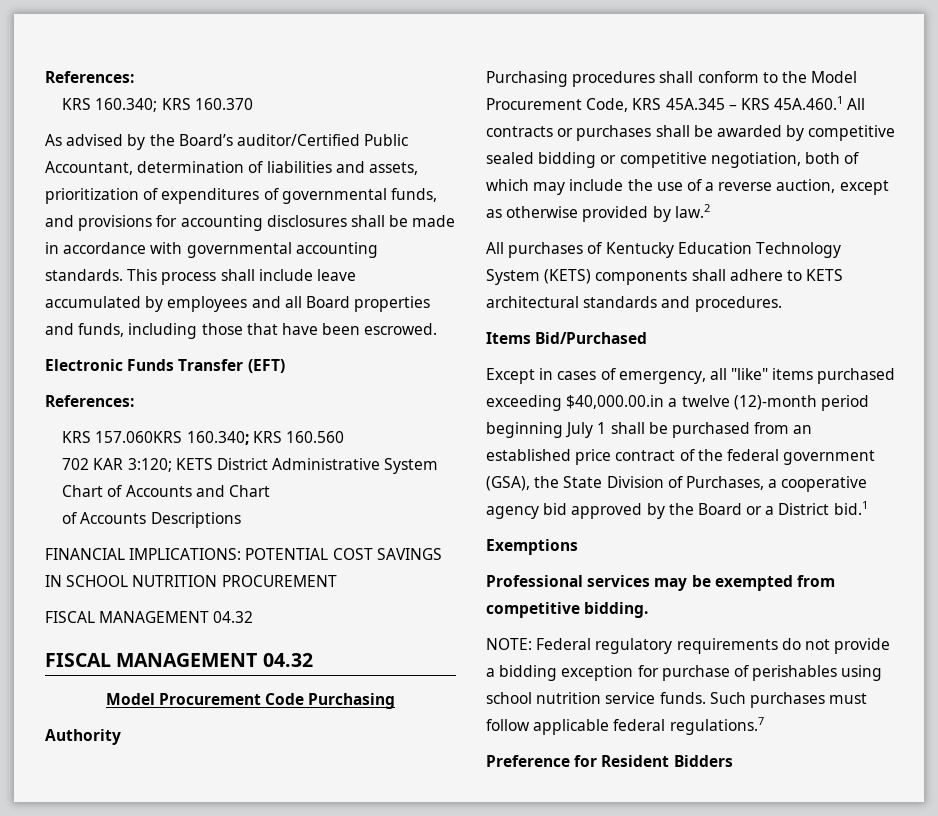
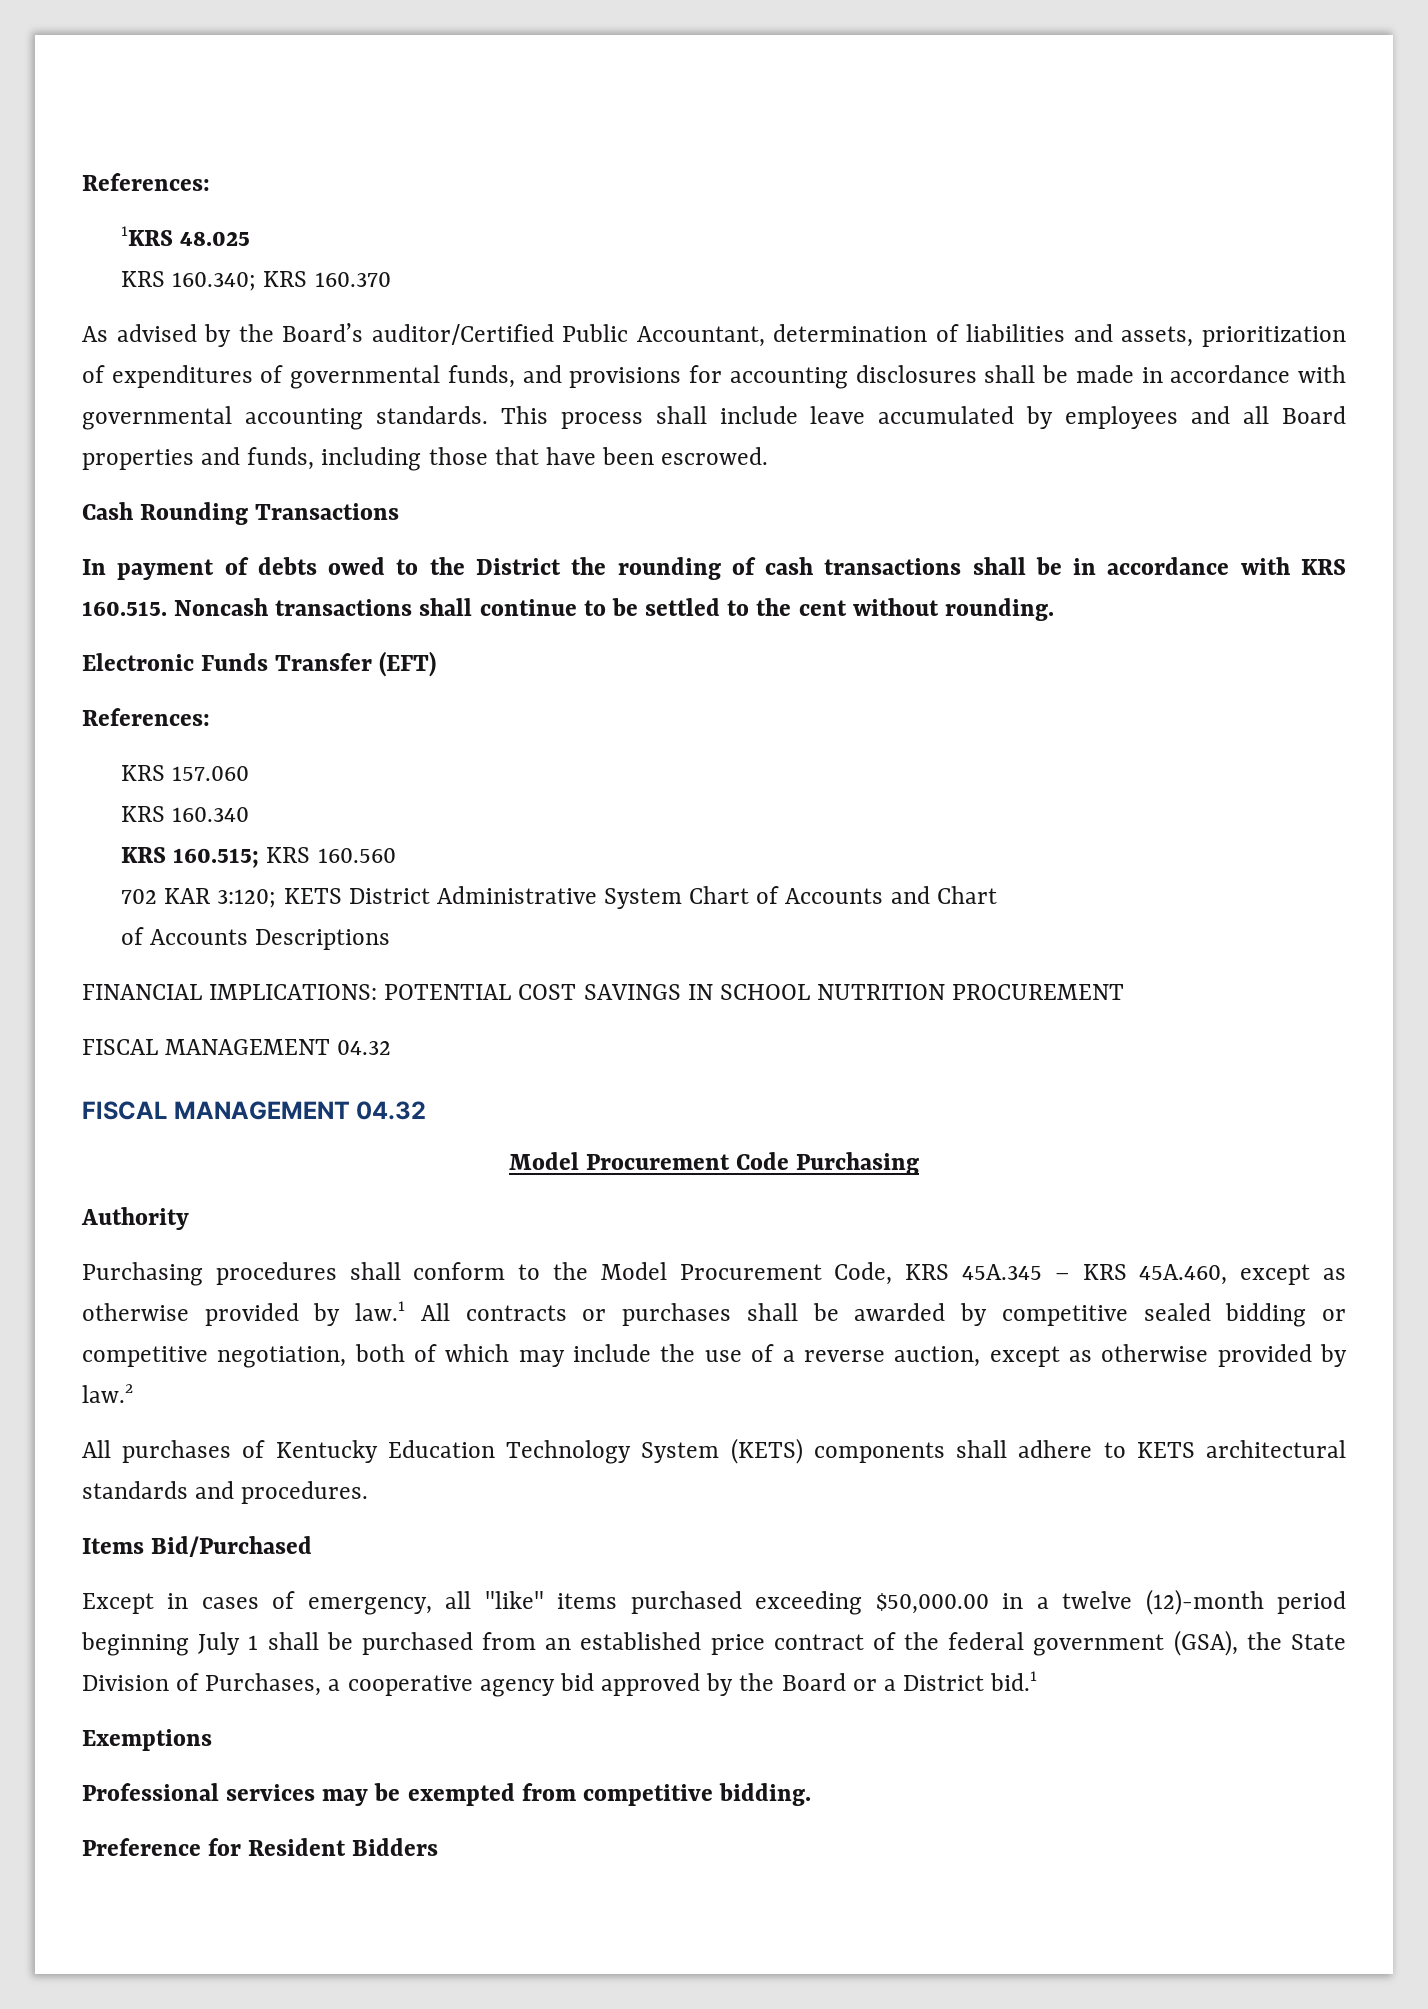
[45,71,134,83] References: -> [82,173,210,191] [121,226,251,246] References: // 1KRS 48.025
(438, 329) none -> [82,502,400,525] [82,557,1347,580] [82,598,1054,621] // Cash Rounding Transactions // In payment of debts owed to the District the rounding of cash transactions shall be in accordance with KRS 160.515. Noncash transactions shall continue to be settled to the cent without rounding.
[95,431,249,445] 157.060KRS 160.340; -> [172,766,250,781] [121,806,250,822] [121,847,260,868] 157.060 // KRS 160.340 // KRS 160.515;
[774,96,844,110] 45A.460.1 -> [1139,1264,1346,1285] [82,1301,406,1326] 45A.460, except as otherwise provided by law.1
[566,395,665,409] $40,000.00.in -> [875,1593,1024,1614] $50,000.00 in
[486,638,891,654] [486,665,883,681] [486,692,868,708] [486,717,764,735] // NOTE: Federal regulatory requirements do not provide a bidding exception for purchase of perishables using school nutrition service funds. Such purchases must follow applicable federal regulations.7 -> (812, 1794) none

